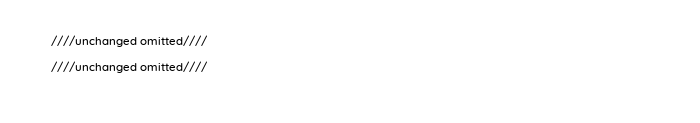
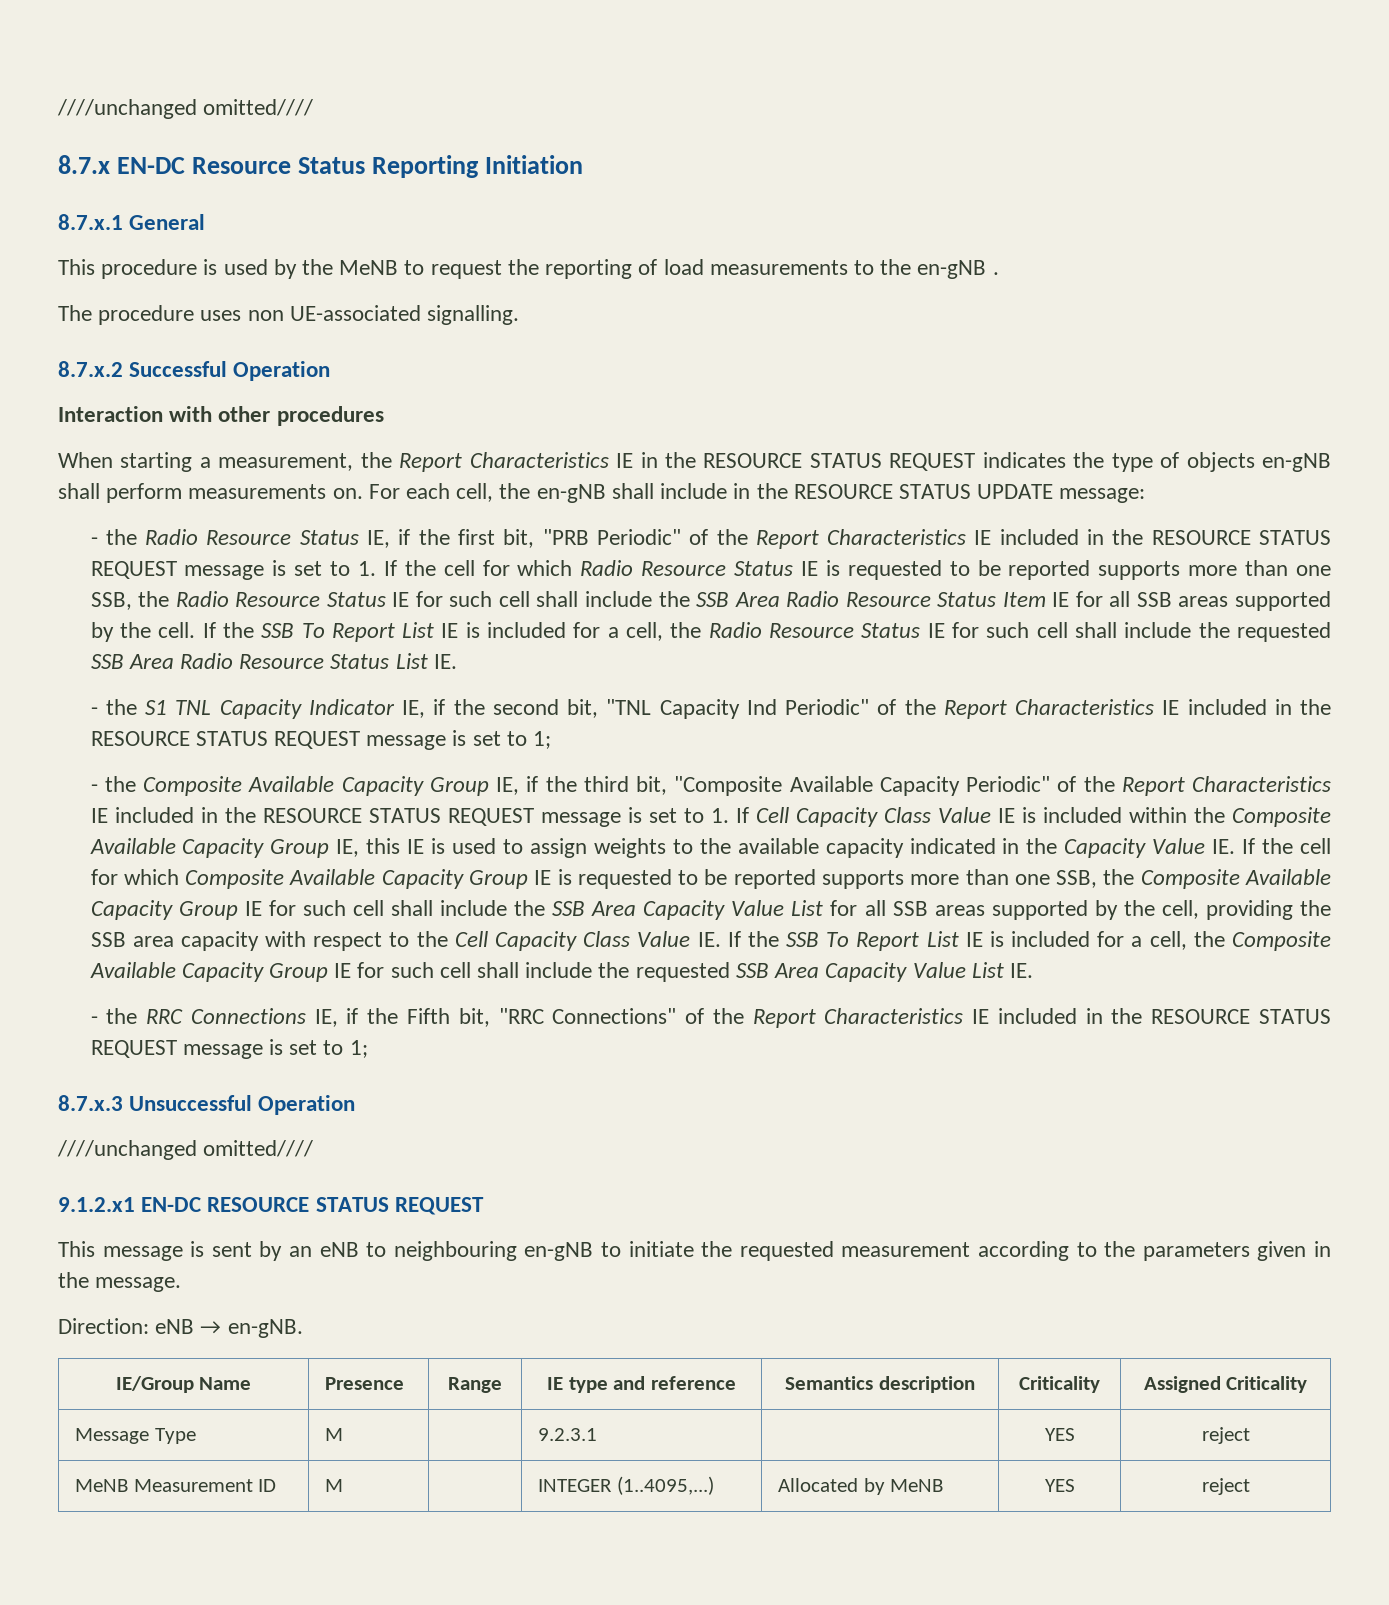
[51,35,209,47] [51,61,209,73] ////unchanged omitted//// // ////unchanged omitted//// -> [57,99,314,119] [58,155,584,178] [58,214,206,230] [58,259,999,279] [58,305,520,325] [58,361,331,381] [58,406,384,426] [58,452,1331,472] [58,483,1146,503] [90,529,1331,549] [90,560,1331,580] [90,591,1331,611] [90,622,1332,642] [90,653,457,669] [90,699,1331,719] [90,730,552,750] [90,776,1331,796] [90,807,1332,827] [89,838,1332,858] [90,869,1332,889] [90,900,1332,920] [90,931,1331,951] [89,962,1033,982] [90,1008,1331,1028] [90,1039,368,1059] [58,1095,356,1115] [57,1140,314,1160] [58,1197,484,1215] [58,1241,1331,1261] [58,1272,182,1292] [58,1318,303,1338] [115,1376,252,1393] [325,1377,405,1390] [448,1377,502,1393] [547,1376,736,1393] [785,1376,975,1393] [1019,1376,1100,1393] [1143,1376,1308,1393] [75,1428,196,1444] [325,1428,344,1441] [538,1428,598,1441] [1044,1428,1075,1441] [1201,1427,1250,1444] [75,1479,277,1492] [325,1479,344,1492] [538,1476,714,1495] [778,1478,944,1495] [1044,1479,1075,1492] [1201,1478,1250,1495] ////unchanged omitted//// // 8.7.x EN-DC Resource Status Reporting Initiation // 8.7.x.1 General // This procedure is used by the MeNB to request the reporting of load measurements to the en-gNB . // The procedure uses non UE-associated signalling. // 8.7.x.2 Successful Operation // Interaction with other procedures // When starting a measurement, the Report Characteristics IE in the RESOURCE STATUS REQUEST indicates the type of objects en-gNB shall perform measurements on. For each cell, the en-gNB shall include in the RESOURCE STATUS UPDATE message: // - the Radio Resource Status IE, if the first bit, "PRB Periodic" of the Report Characteristics IE included in the RESOURCE STATUS REQUEST message is set to 1. If the cell for which Radio Resource Status IE is requested to be reported supports more than one SSB, the Radio Resource Status IE for such cell shall include the SSB Area Radio Resource Status Item IE for all SSB areas supported by the cell. If the SSB To Report List IE is included for a cell, the Radio Resource Status IE for such cell shall include the requested SSB Area Radio Resource Status List IE. // - the S1 TNL Capacity Indicator IE, if the second bit, "TNL Capacity Ind Periodic" of the Report Characteristics IE included in the RESOURCE STATUS REQUEST message is set to 1; // - the Composite Available Capacity Group IE, if the third bit, "Composite Available Capacity Periodic" of the Report Characteristics IE included in the RESOURCE STATUS REQUEST message is set to 1. If Cell Capacity Class Value IE is included within the Composite Available Capacity Group IE, this IE is used to assign weights to the available capacity indicated in the Capacity Value IE. If the cell for which Composite Available Capacity Group IE is requested to be reported supports more than one SSB, the Composite Available Capacity Group IE for such cell shall include the SSB Area Capacity Value List for all SSB areas supported by the cell, providing the SSB area capacity with respect to the Cell Capacity Class Value IE. If the SSB To Report List IE is included for a cell, the Composite Available Capacity Group IE for such cell shall include the requested SSB Area Capacity Value List IE. // - the RRC Connections IE, if the Fifth bit, "RRC Connections" of the Report Characteristics IE included in the RESOURCE STATUS REQUEST message is set to 1; // 8.7.x.3 Unsuccessful Operation // ////unchanged omitted//// // 9.1.2.x1 EN-DC RESOURCE STATUS REQUEST // This message is sent by an eNB to neighbouring en-gNB to initiate the requested measurement according to the parameters given in the message. // Direction: eNB → en-gNB. // IE/Group Name | Presence | Range | IE type and reference | Semantics description | Criticality | Assigned Criticality // Message Type | M | | 9.2.3.1 | | YES | reject // MeNB Measurement ID | M | | INTEGER (1..4095,...) | Allocated by MeNB | YES | reject

